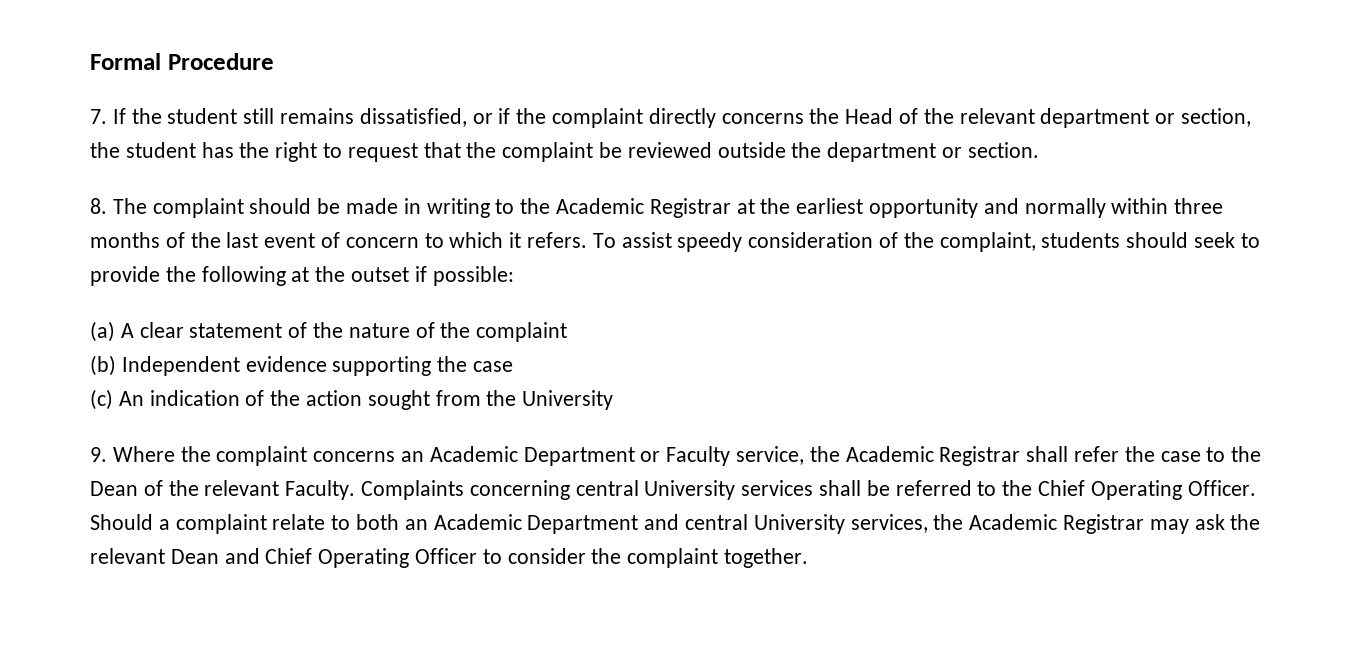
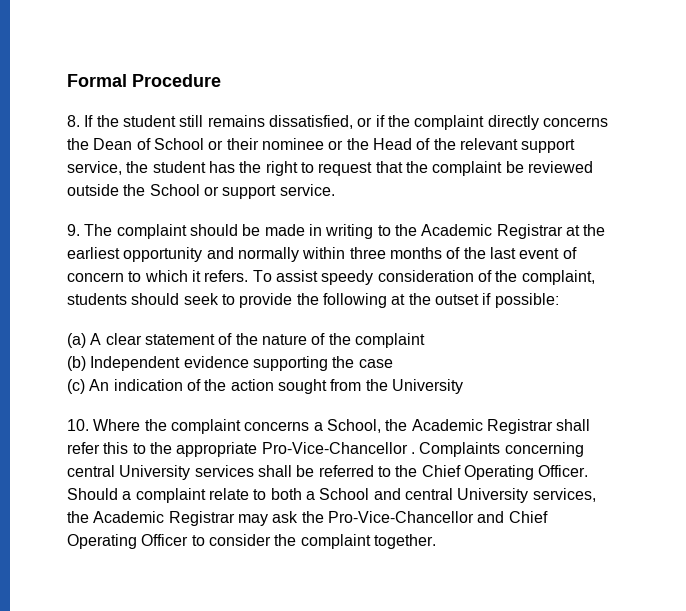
[90,109,107,124] 7. -> [67,115,80,127] 8.
(840, 116) none -> [93,138,369,150] Dean of School or their nominee or the
[1040,108,1252,128] department or section, -> [521,139,576,153] [67,161,122,175] support service,
[827,142,1039,162] [90,198,107,214] department or section. // 8. -> [149,184,335,199] [67,224,80,236] School or support service. // 9.
[90,447,107,462] 9. -> [67,419,89,431] 10.
[401,446,805,466] an Academic Department or Faculty service, -> [313,419,381,433] a School,
[1124,446,1262,462] [90,480,356,500] the case to the Dean of the relevant Faculty. -> [103,442,415,457] this to the appropriate Pro-Vice-Chancellor .
[404,514,639,534] an Academic Department -> [305,488,370,500] a School
[90,548,219,564] relevant Dean -> [327,511,474,523] Pro-Vice-Chancellor

